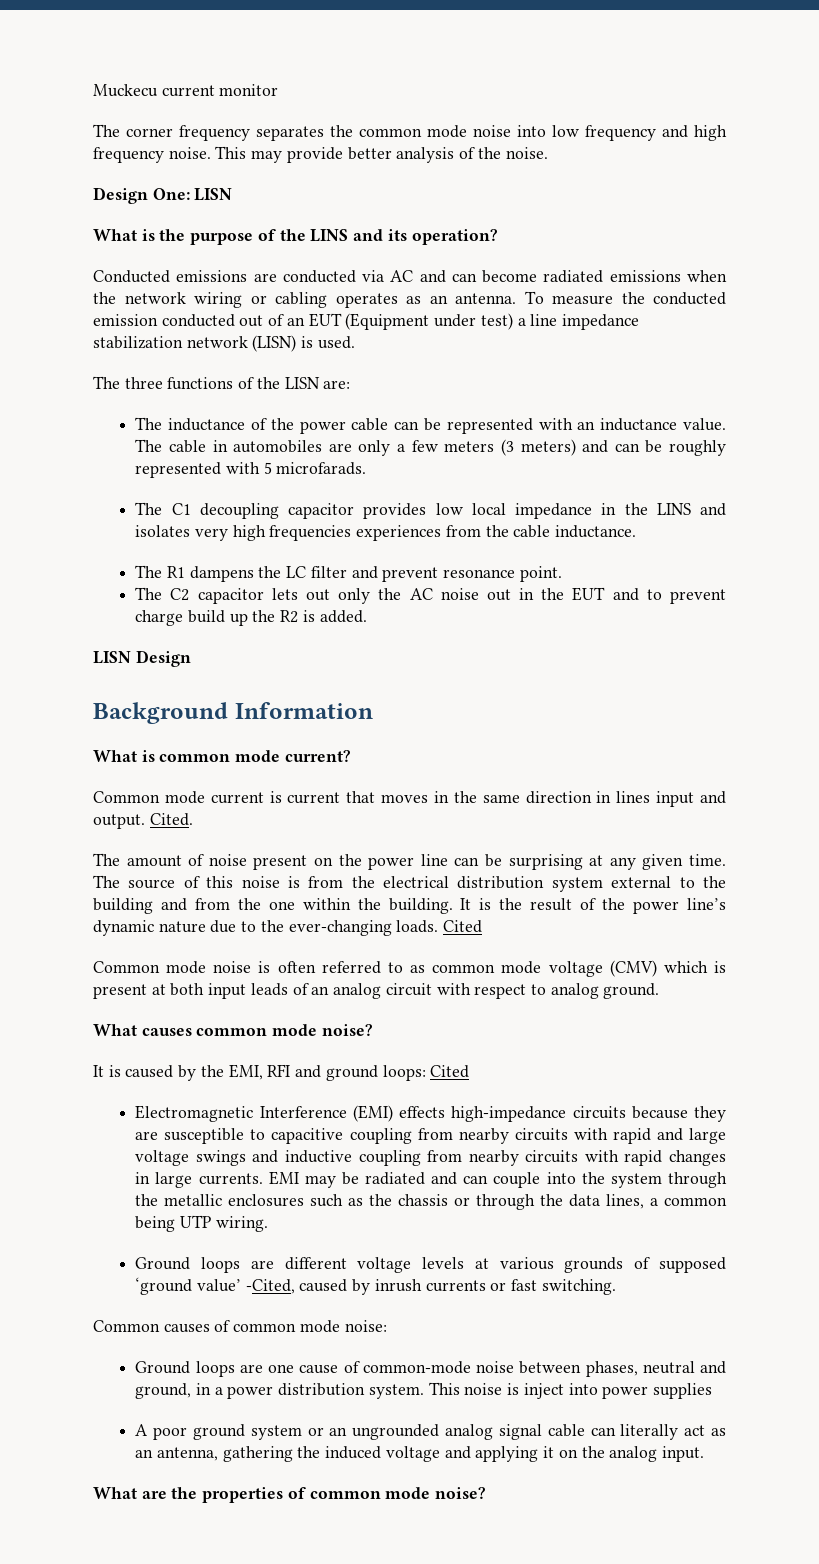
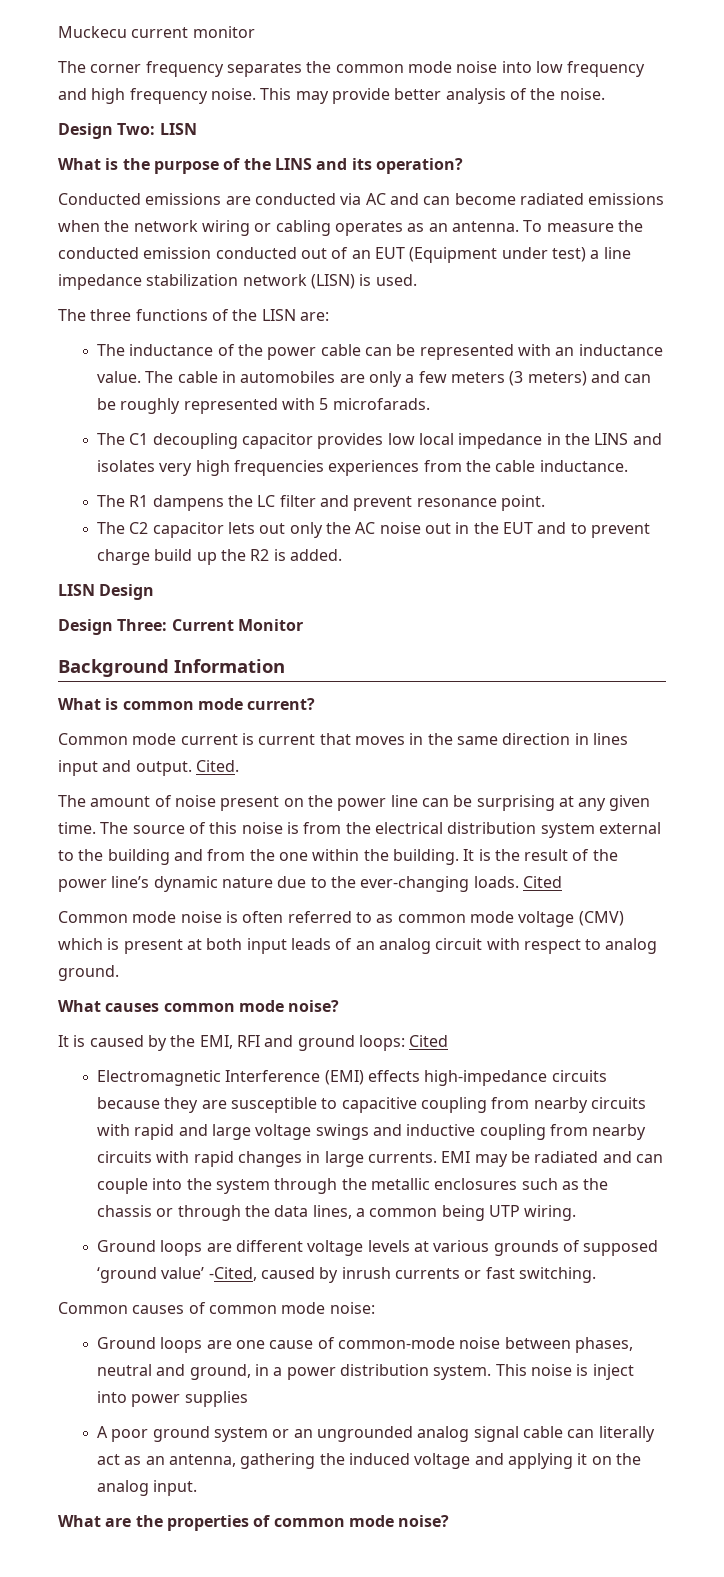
[152,188,190,200] One: -> [117,123,156,135] Two:
(191, 658) none -> [58,619,303,635] // Design Three: Current Monitor

